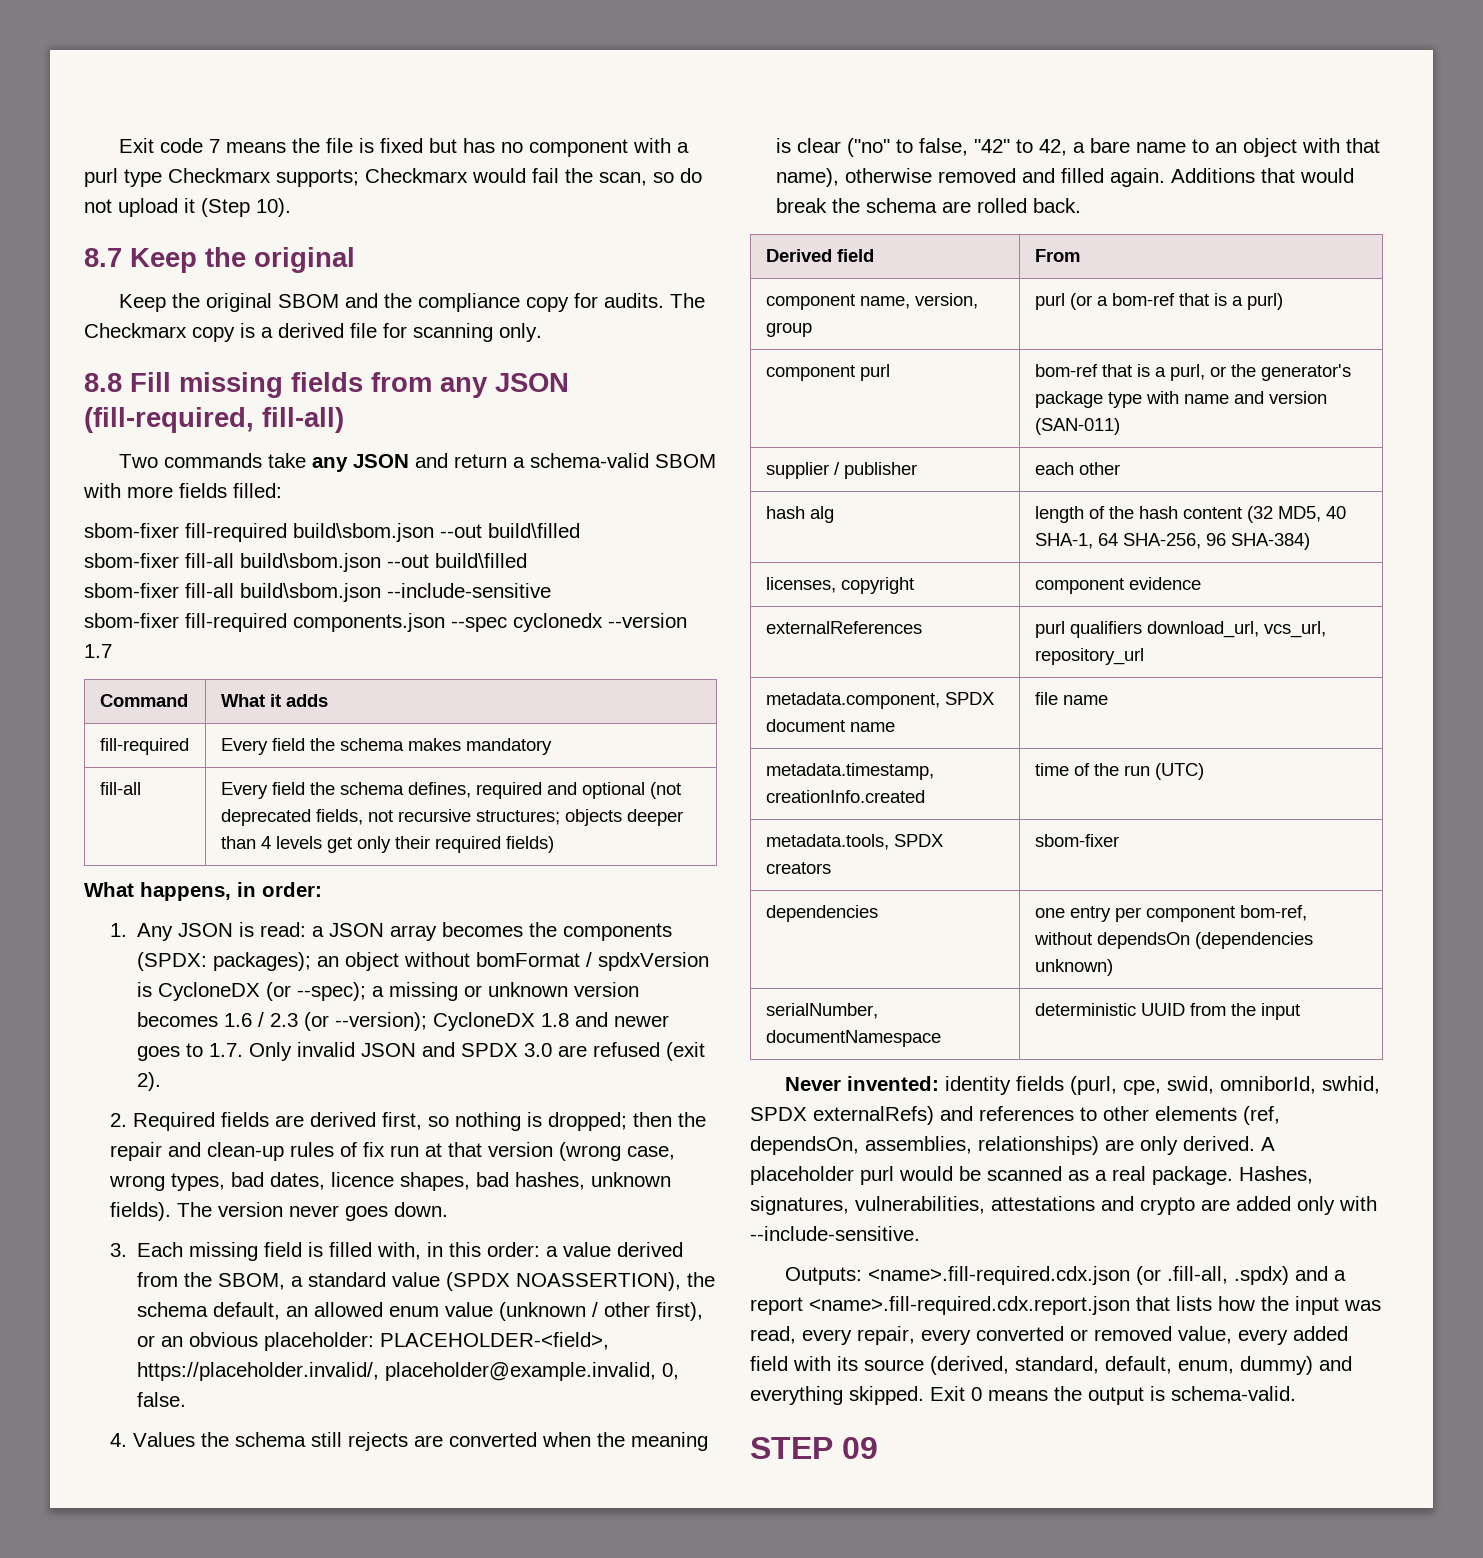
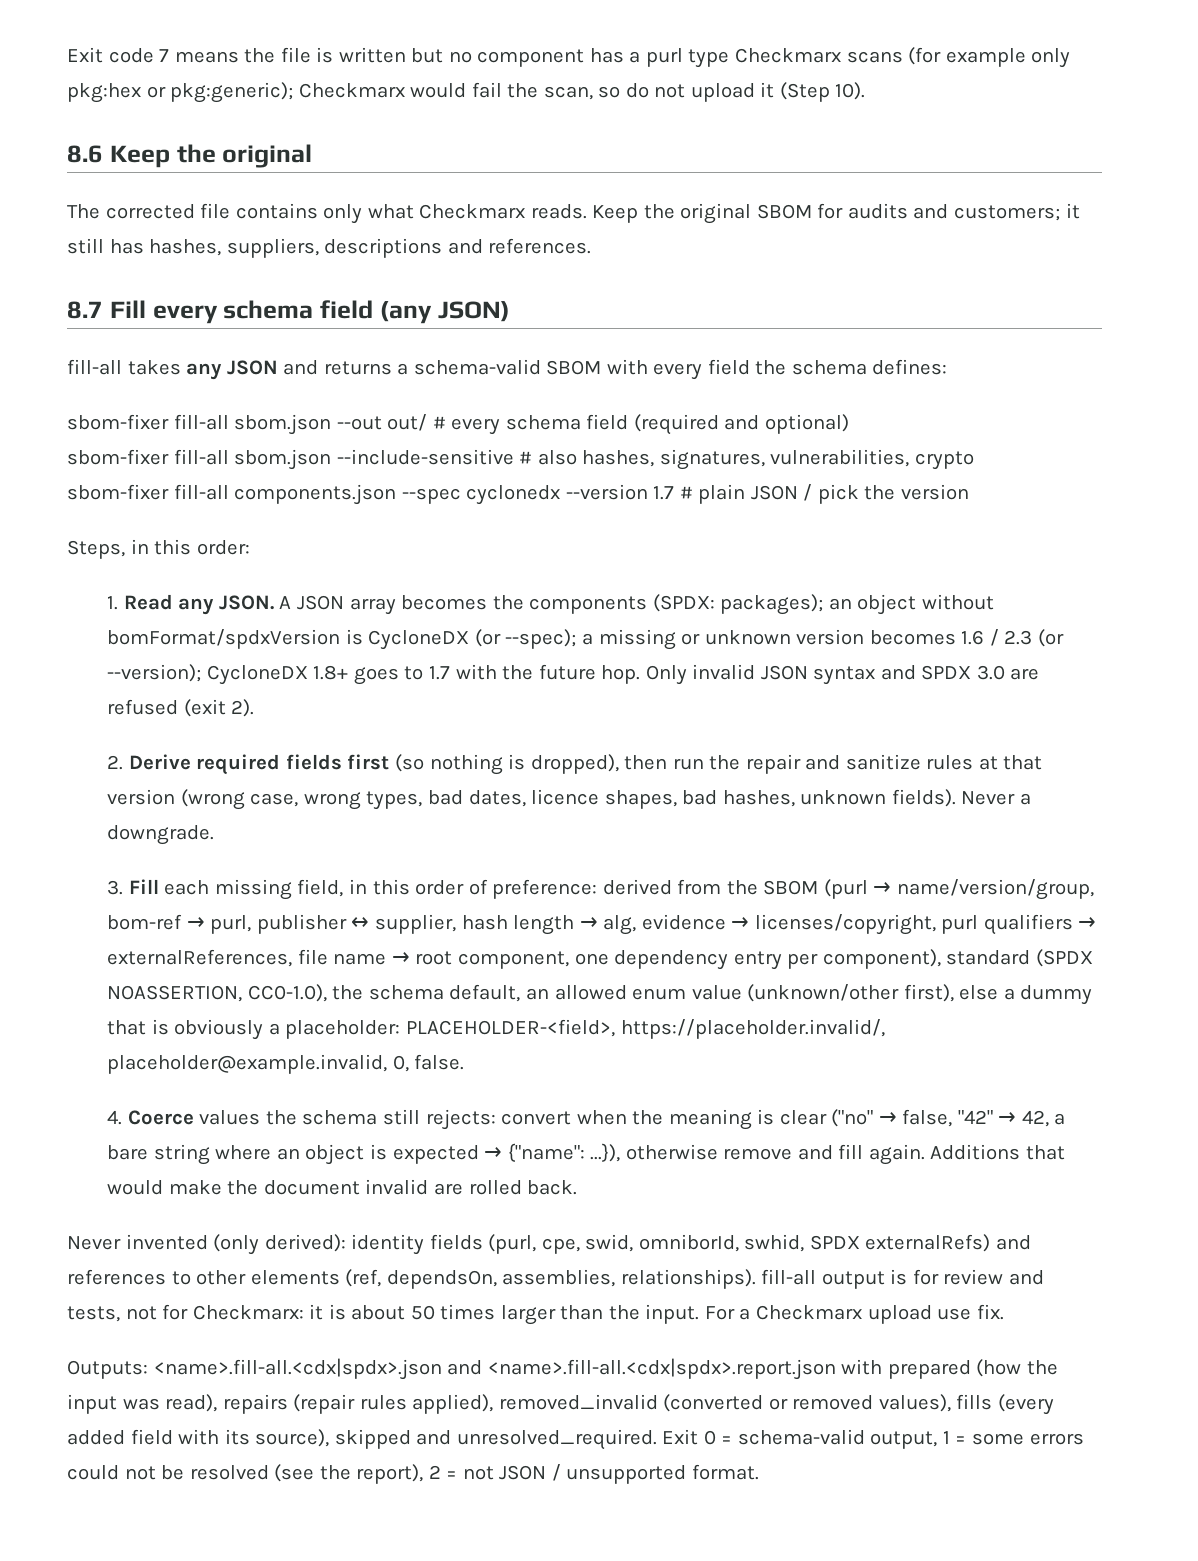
[379,138,495,153] fixed but has -> [338,47,444,63] written but
[632,138,671,153] with -> [589,48,624,63] has
[276,169,359,187] supports; -> [846,47,1071,68] [67,82,294,103] scans (for example only pkg:hex or pkg:generic);
[84,248,122,267] 8.7 -> [67,145,103,163] 8.6
[118,293,705,312] [84,323,542,342] [84,372,569,398] [84,407,344,433] [118,453,306,468] Keep the original SBOM and the compliance copy for audits. The Checkmarx copy is a derived file for scanning only. // 8.8 Fill missing fields from any JSON (fill-required, fill-all) // Two commands take -> [67,203,1080,224] [67,238,592,258] [67,300,510,324] [67,359,181,375] The corrected file contains only what Checkmarx reads. Keep the original SBOM for audits and customers; it still has hashes, suppliers, descriptions and references. // 8.7 Fill every schema field (any JSON) // fill-all takes
[453,454,507,468] return -> [323,361,392,375] returns
[127,483,282,498] [84,523,580,542] [84,553,527,572] [84,583,381,602] more fields filled: // sbom-fixer fill-required build\sbom.json --out build\filled // sbom-fixer fill-all build\sbom.json --out build\filled // sbom-fixer fill-all build\sbom.json -> [653,359,948,380] [67,414,849,435] [67,449,332,470] every field the schema defines: // sbom-fixer fill-all sbom.json --out out/ # every schema field (required and optional) // sbom-fixer fill-all sbom.json
[84,613,287,632] // sbom-fixer fill-required -> [519,449,974,470] [67,484,229,500] # also hashes, signatures, vulnerabilities, crypto // sbom-fixer fill-all
[99,694,188,707] [220,694,328,707] [99,738,189,755] [220,738,552,755] [99,782,141,795] [220,782,681,799] [220,809,683,826] [220,836,554,853] [84,882,322,901] [109,922,325,941] // Command | What it adds // fill-required | Every field the schema makes mandatory // fill-all | Every field the schema defines, required and optional (not deprecated fields, not recursive structures; objects deeper than 4 levels get only their required fields) // What happens, in order: // 1. Any JSON is read: a -> [679,484,969,504] [67,539,250,559] [107,594,292,615] # plain JSON / pick the version // Steps, in this order: // 1. Read any JSON. A
[476,952,710,971] bomFormat / spdxVersion -> [107,629,341,649] bomFormat/spdxVersion
[541,1012,670,1027] [137,1043,244,1061] 1.8 and newer goes to 1.7. -> [313,664,641,685] 1.8+ goes to 1.7 with the future hop.
(417, 1050) none -> [813,666,876,685] syntax
[132,1112,706,1131] [109,1142,419,1161] Required fields are derived first, so nothing is dropped; then the repair and clean-up rules of fix run -> [128,754,974,775] Derive required fields first (so nothing is dropped), then run the repair and sanitize rules
[176,1202,448,1221] [109,1242,684,1261] [137,1272,682,1291] The version never goes down. // 3. Each missing field is filled with, in this order: a value derived from the SBOM, a standard value (SPDX NOASSERTION), -> [961,791,1031,805] [107,825,215,845] [107,879,1094,900] [107,914,1097,935] [107,949,1093,970] [107,984,327,1002] Never a downgrade. // 3. Fill each missing field, in this order of preference: derived from the SBOM (purl → name/version/group, bom-ref → purl, publisher ↔ supplier, hash length → alg, evidence → licenses/copyright, purl qualifiers → externalReferences, file name → root component, one dependency entry per component), standard (SPDX NOASSERTION, CC0-1.0),
[499,1302,704,1321] [137,1332,259,1347] (unknown / other first), or an obvious -> [747,984,1093,1005] [107,1019,280,1040] (unknown/other first), else a dummy that is obviously a
[132,1432,195,1447] Values -> [127,1110,261,1125] Coerce values
[347,1432,537,1451] rejects are converted -> [425,1109,572,1130] rejects: convert
[895,139,913,153] to -> [878,1112,897,1124] →
[1015,139,1033,153] to -> [998,1112,1017,1124] →
[1135,138,1380,157] [775,168,1354,187] [775,198,1081,213] [765,249,874,262] [1034,249,1080,262] [765,293,978,310] [765,322,812,337] [1034,293,1283,310] [765,364,890,381] [1034,364,1351,381] [1034,391,1327,408] [1034,418,1120,435] [765,462,917,479] [1034,462,1120,475] [765,506,834,523] [1034,506,1346,523] [1034,533,1310,550] [765,577,914,594] [1034,577,1201,594] [765,621,922,634] [1034,621,1326,638] [1034,648,1144,665] [765,692,994,709] [765,719,895,732] [1034,692,1108,705] [765,763,934,780] [765,790,925,803] [1034,763,1204,780] [765,834,943,850] [765,862,831,874] [1034,834,1119,847] [765,905,878,922] [1034,905,1307,922] [1033,932,1313,949] [1034,959,1113,976] [765,1003,878,1019] [765,1030,941,1047] [1034,1003,1300,1020] [784,1076,939,1091] name to an object with that name), otherwise removed and filled again. Additions that would break the schema are rolled back. // Derived field | From // component name, version, group | purl (or a bom-ref that is a purl) // component purl | bom-ref that is a purl, or the generator's package type with name and version (SAN-011) // supplier / publisher | each other // hash alg | length of the hash content (32 MD5, 40 SHA-1, 64 SHA-256, 96 SHA-384) // licenses, copyright | component evidence // externalReferences | purl qualifiers download_url, vcs_url, repository_url // metadata.component, SPDX document name | file name // metadata.timestamp, creationInfo.created | time of the run (UTC) // metadata.tools, SPDX creators | sbom-fixer // dependencies | one entry per component bom-ref, without dependsOn (dependencies unknown) // serialNumber, documentNamespace | deterministic UUID from the input // Never invented: -> [153,1143,1065,1165] [107,1179,578,1195] [67,1234,346,1255] string where an object is expected → {"name": ...}), otherwise remove and fill again. Additions that would make the document invalid are rolled back. // Never invented (only derived):
[978,1136,1275,1155] [750,1166,1313,1185] [750,1196,1377,1215] [750,1226,920,1241] [784,1266,1346,1285] [750,1296,1381,1315] [750,1326,1348,1345] [750,1356,1352,1375] [750,1386,1296,1405] [750,1437,878,1459] relationships) are only derived. A placeholder purl would be scanned as a real package. Hashes, signatures, vulnerabilities, attestations and crypto are added only with --include-sensitive. // Outputs: <name>.fill-required.cdx.json (or .fill-all, .spdx) and a report <name>.fill-required.cdx.report.json that lists how the input was read, every repair, every converted or removed value, every added field with its source (derived, standard, default, enum, dummy) and everything skipped. Exit 0 means the output is schema-valid. // STEP 09 -> [620,1269,1044,1289] [67,1304,1004,1325] [67,1358,1058,1380] [67,1394,1054,1415] [67,1429,1084,1450] [67,1464,759,1484] relationships). fill-all output is for review and tests, not for Checkmarx: it is about 50 times larger than the input. For a Checkmarx upload use fix. // Outputs: <name>.fill-all.<cdx|spdx>.json and <name>.fill-all.<cdx|spdx>.report.json with prepared (how the input was read), repairs (repair rules applied), removed_invalid (converted or removed values), fills (every added field with its source), skipped and unresolved_required. Exit 0 = schema-valid output, 1 = some errors could not be resolved (see the report), 2 = not JSON / unsupported format.

